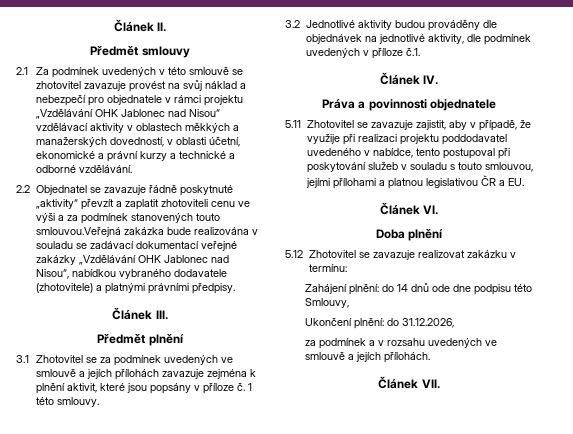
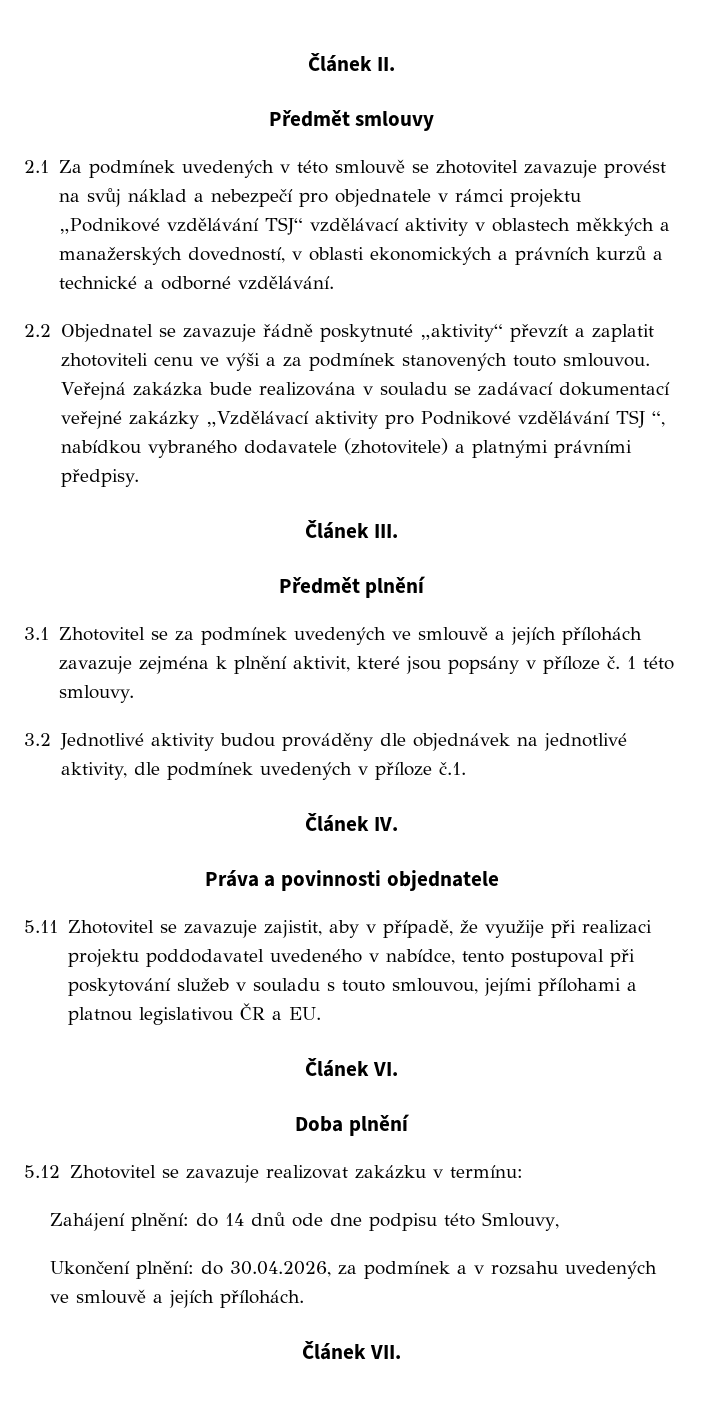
[35,109,220,119] „Vzdělávání OHK Jablonec nad Nisou“ -> [58,217,303,235] „Podnikové vzdělávání TSJ“
[208,137,240,147] [35,151,167,162] účetní, ekonomické a právní kurzy -> [369,246,646,265] ekonomických a právních kurzů
[35,227,121,237] smlouvou.Veřejná -> [562,353,650,367] [60,382,127,400] smlouvou. Veřejná
[78,255,229,265] [35,269,69,279] „Vzdělávání OHK Jablonec nad Nisou“, -> [205,410,666,429] „Vzdělávací aktivity pro Podnikové vzdělávání TSJ “,
[401,318,454,328] 31.12.2026, // -> [230,1261,332,1277] 30.04.2026,

